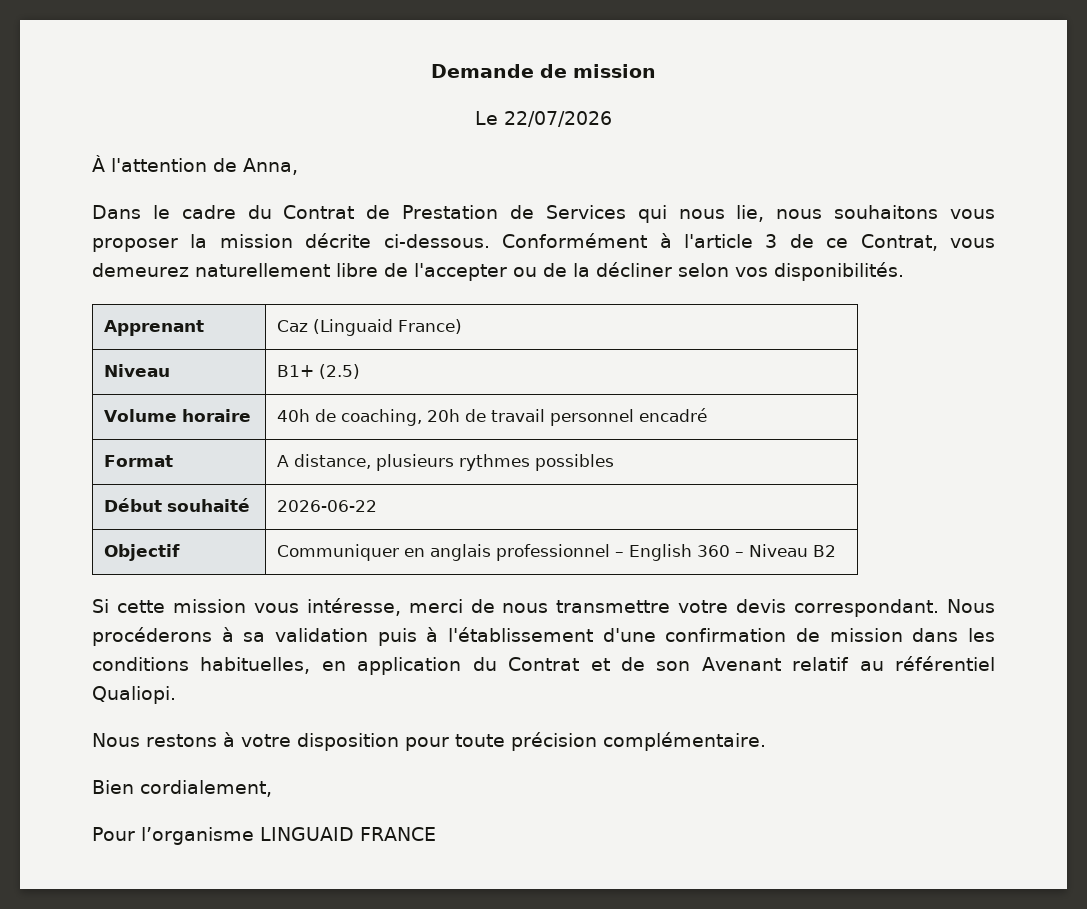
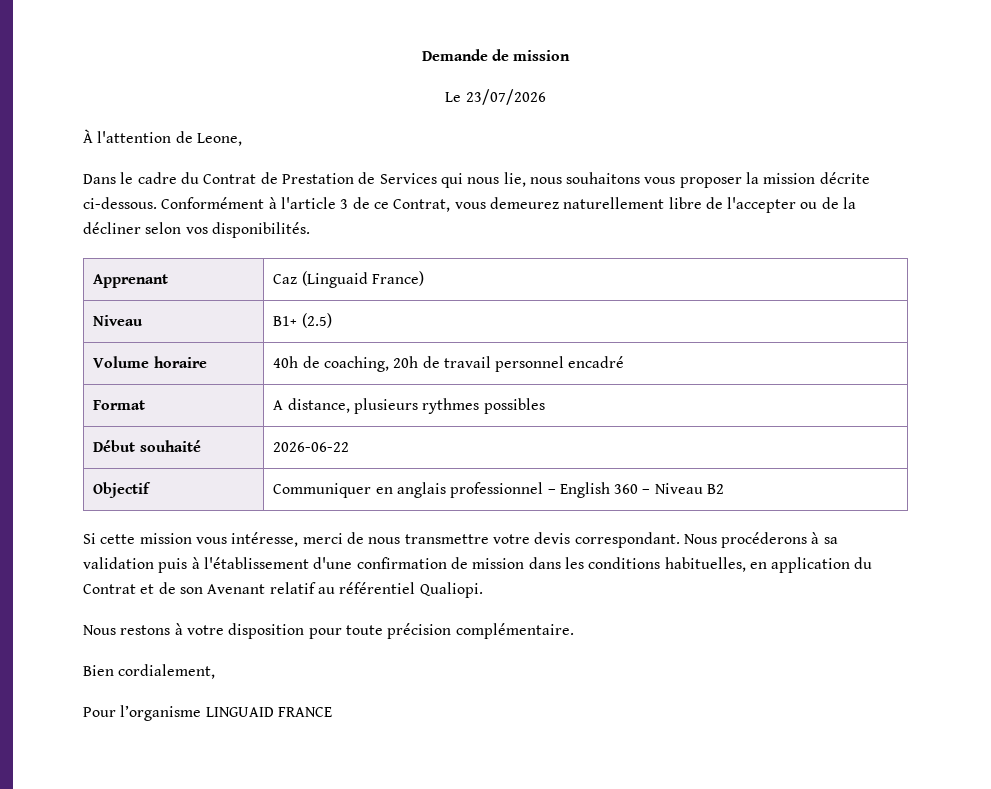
[504,111,612,127] 22/07/2026 -> [465,89,546,105] 23/07/2026
[243,158,298,175] Anna, -> [196,133,242,146] Leone,

